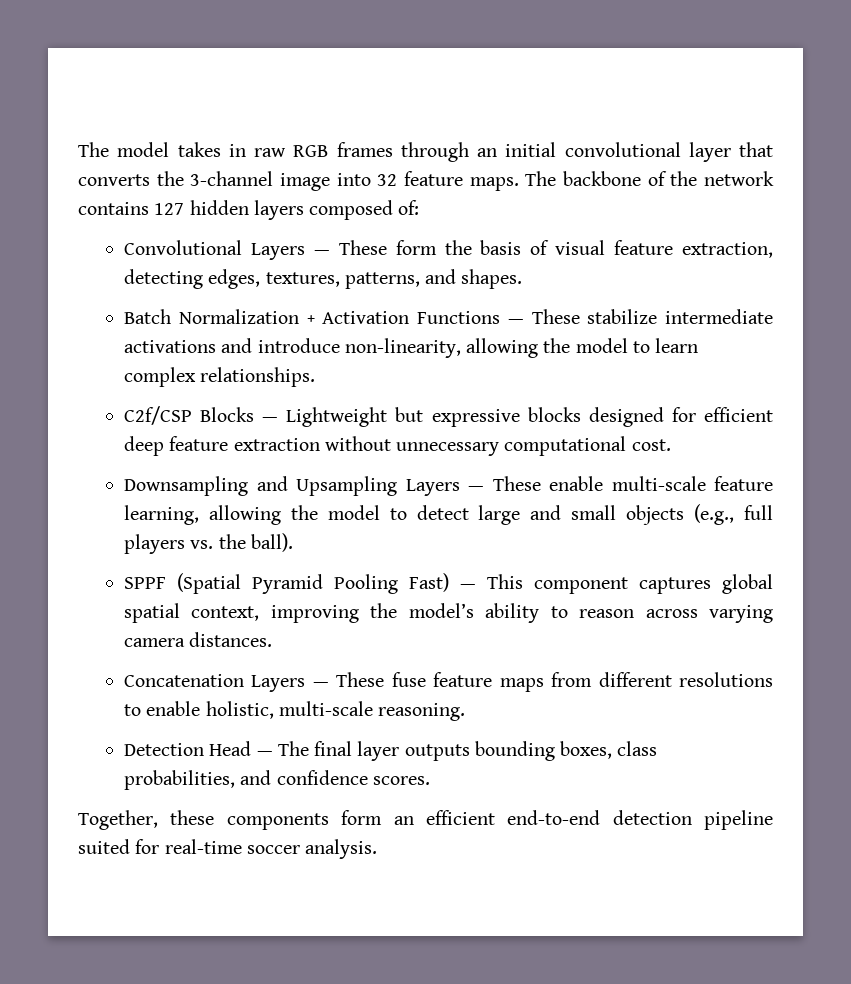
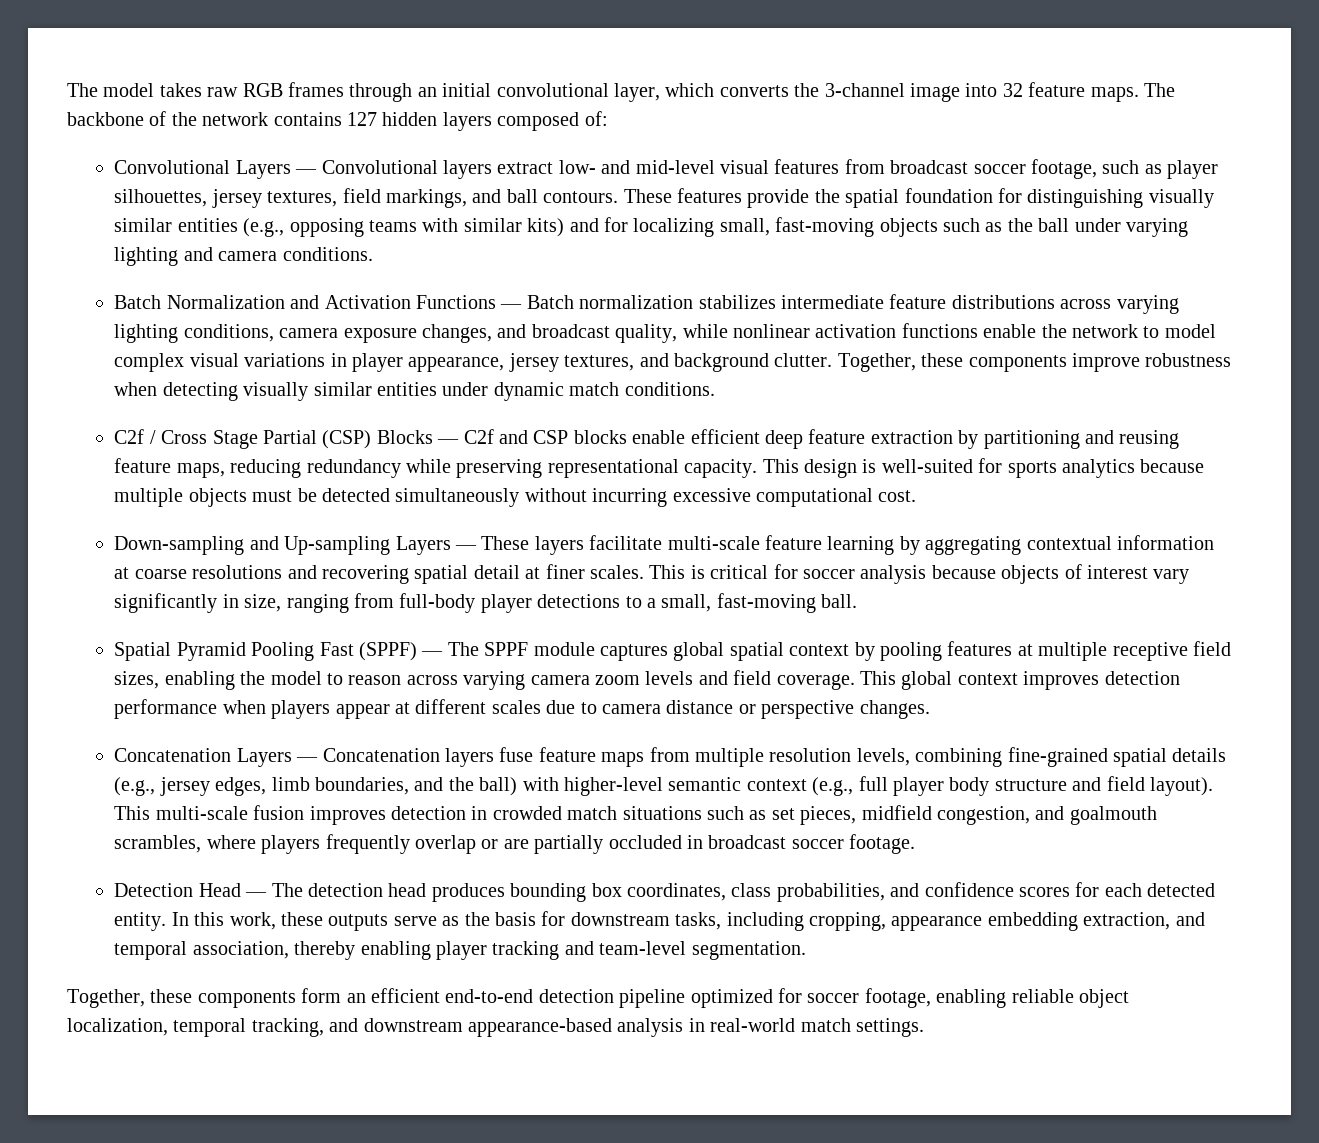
[228,144,246,157] in -> (202, 90) none
[688,142,773,162] layer that -> [613,83,715,102] layer, which
[338,240,773,258] [124,269,523,289] These form the basis of visual feature extraction, detecting edges, textures, patterns, and shapes. -> [321,159,1219,179] [114,188,1214,208] [114,217,1188,237] [114,247,373,266] Convolutional layers extract low- and mid-level visual features from broadcast soccer footage, such as player silhouettes, jersey textures, field markings, and ball contours. These features provide the spatial foundation for distinguishing visually similar entities (e.g., opposing teams with similar kits) and for localizing small, fast-moving objects such as the ball under varying lighting and camera conditions.
[306,315,315,324] + -> [290,295,320,309] and
[531,309,773,324] [124,338,699,358] [124,367,316,387] [124,406,773,427] [124,436,671,456] [124,476,773,496] [124,504,773,525] [124,533,293,554] [124,573,773,594] [124,603,540,623] These stabilize intermediate activations and introduce non-linearity, allowing the model to learn complex relationships. // C2f/CSP Blocks — Lightweight but expressive blocks designed for efficient deep feature extraction without unnecessary computational cost. // Downsampling and Upsampling Layers — These enable multi-scale feature learning, allowing the model to detect large and small objects (e.g., full players vs. the ball). // SPPF (Spatial Pyramid Pooling Fast) — This component captures global spatial context, improving the model’s ability -> [526,294,1179,314] [114,323,1216,343] [114,353,1232,372] [114,382,715,401] [114,429,1180,449] [114,458,1205,478] [114,488,917,507] [114,535,1214,555] [114,564,1190,584] [114,593,858,613] [114,641,1231,661] [114,671,322,690] Batch normalization stabilizes intermediate feature distributions across varying lighting conditions, camera exposure changes, and broadcast quality, while nonlinear activation functions enable the network to model complex visual variations in player appearance, jersey textures, and background clutter. Together, these components improve robustness when detecting visually similar entities under dynamic match conditions. // C2f / Cross Stage Partial (CSP) Blocks — C2f and CSP blocks enable efficient deep feature extraction by partitioning and reusing feature maps, reducing redundancy while preserving representational capacity. This design is well-suited for sports analytics because multiple objects must be detected simultaneously without incurring excessive computational cost. // Down-sampling and Up-sampling Layers — These layers facilitate multi-scale feature learning by aggregating contextual information at coarse resolutions and recovering spatial detail at finer scales. This is critical for soccer analysis because objects of interest vary significantly in size, ranging from full-body player detections to a small, fast-moving ball. // Spatial Pyramid Pooling Fast (SPPF) — The SPPF module captures global spatial context by pooling features at multiple receptive field sizes, enabling the model
[189,632,273,647] distances. -> [594,670,1180,690] [114,699,930,719] zoom levels and field coverage. This global context improves detection performance when players appear at different scales due to camera distance or perspective changes.
[336,672,385,687] These -> [322,748,494,767] Concatenation layers
[598,672,774,687] [124,701,466,721] [124,741,658,761] [124,770,430,790] different resolutions to enable holistic, multi-scale reasoning. // Detection Head — The final layer outputs bounding boxes, class probabilities, and confidence scores. -> [694,747,1227,767] [114,776,1213,796] [114,805,1157,825] [114,834,916,854] [114,882,1216,902] [114,911,1205,931] [114,941,806,960] multiple resolution levels, combining fine-grained spatial details (e.g., jersey edges, limb boundaries, and the ball) with higher-level semantic context (e.g., full player body structure and field layout). This multi-scale fusion improves detection in crowded match situations such as set pieces, midfield congestion, and goalmouth scrambles, where players frequently overlap or are partially occluded in broadcast soccer footage. // Detection Head — The detection head produces bounding box coordinates, class probabilities, and confidence scores for each detected entity. In this work, these outputs serve as the basis for downstream tasks, including cropping, appearance embedding extraction, and temporal association, thereby enabling player tracking and team-level segmentation.
[78,839,378,859] suited for real-time soccer analysis. -> [690,988,1129,1008] [67,1018,924,1037] optimized for soccer footage, enabling reliable object localization, temporal tracking, and downstream appearance-based analysis in real-world match settings.

